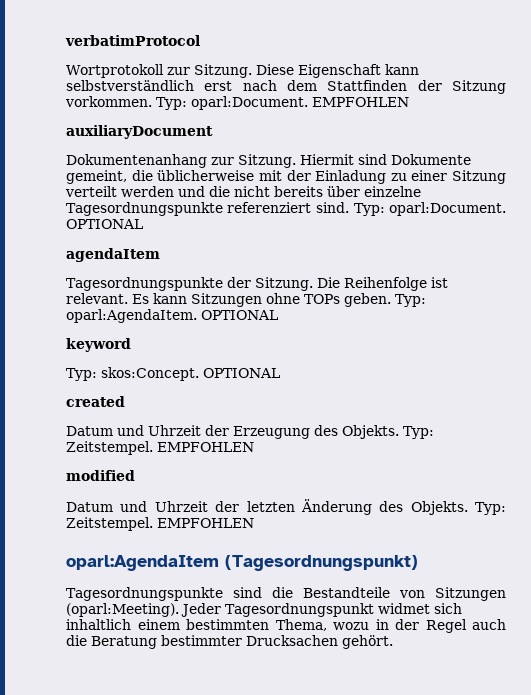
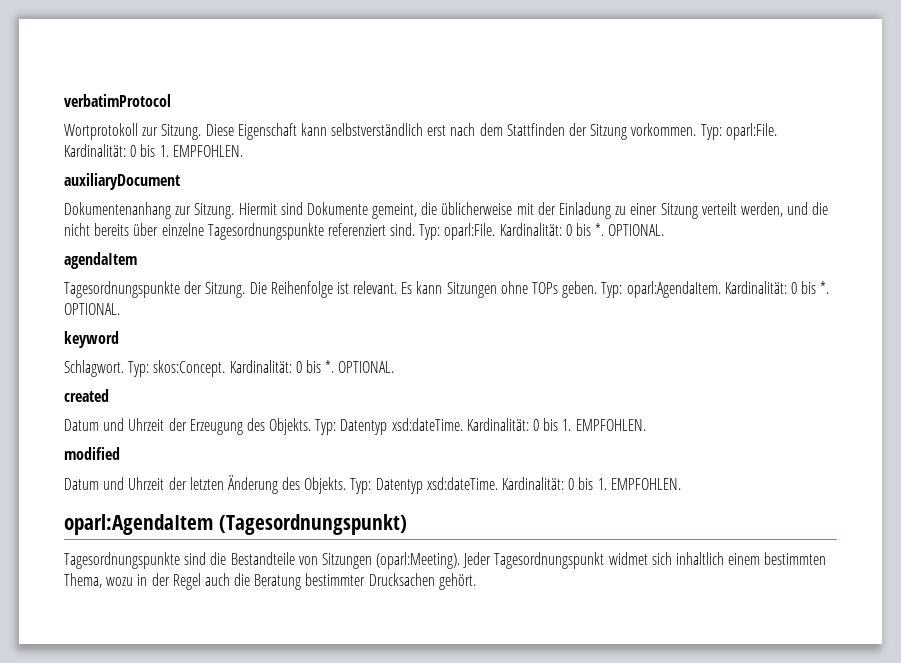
[191,96,409,110] oparl:Document. EMPFOHLEN -> [725,123,777,140] [64,144,243,157] oparl:File. Kardinalität: 0 bis 1. EMPFOHLEN.
[121,186,174,197] werden -> [740,202,783,217] werden,
[389,202,506,216] [66,219,143,229] oparl:Document. OPTIONAL -> [444,223,665,240] oparl:File. Kardinalität: 0 bis *. OPTIONAL.
[201,310,278,320] OPTIONAL -> [724,281,830,294] [64,303,120,315] Kardinalität: 0 bis *. OPTIONAL.
(131, 345) none -> [64,360,124,377] Schlagwort.
[203,368,280,378] OPTIONAL -> [229,360,395,373] Kardinalität: 0 bis *. OPTIONAL.
[66,441,254,455] Zeitstempel. EMPFOHLEN -> [340,418,646,435] Datentyp xsd:dateTime. Kardinalität: 0 bis 1. EMPFOHLEN.
[66,517,254,531] Zeitstempel. EMPFOHLEN -> [375,477,681,494] Datentyp xsd:dateTime. Kardinalität: 0 bis 1. EMPFOHLEN.

